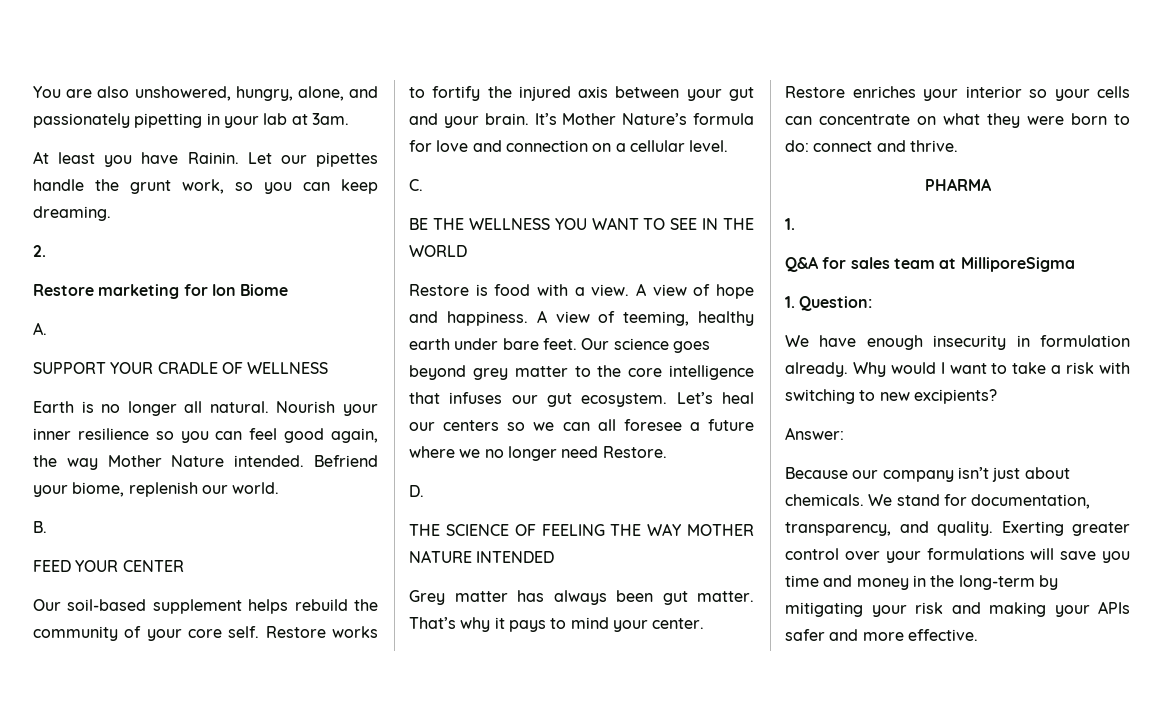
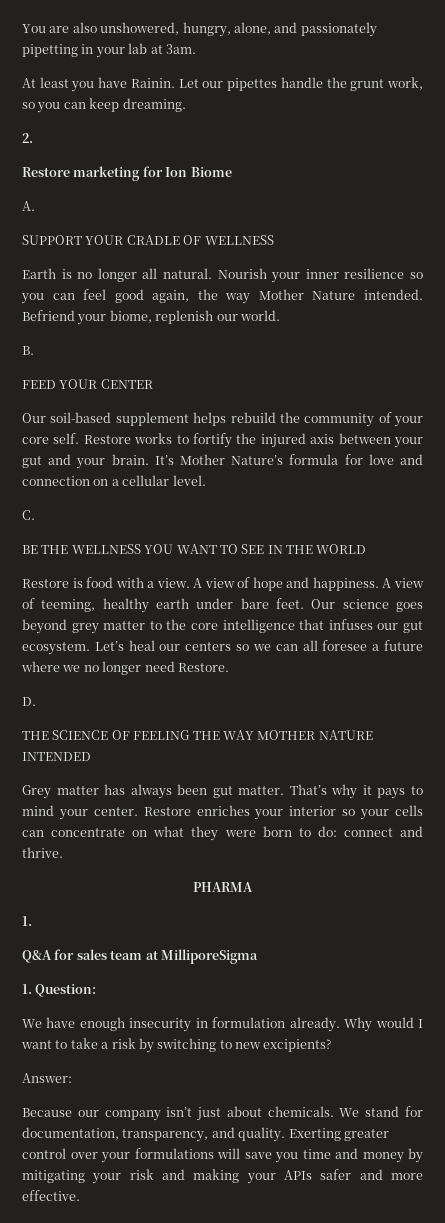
[1099,362,1130,374] with -> [138,1038,154,1053] by
[912,575,1035,590] in the long-term -> (404, 1157) none

